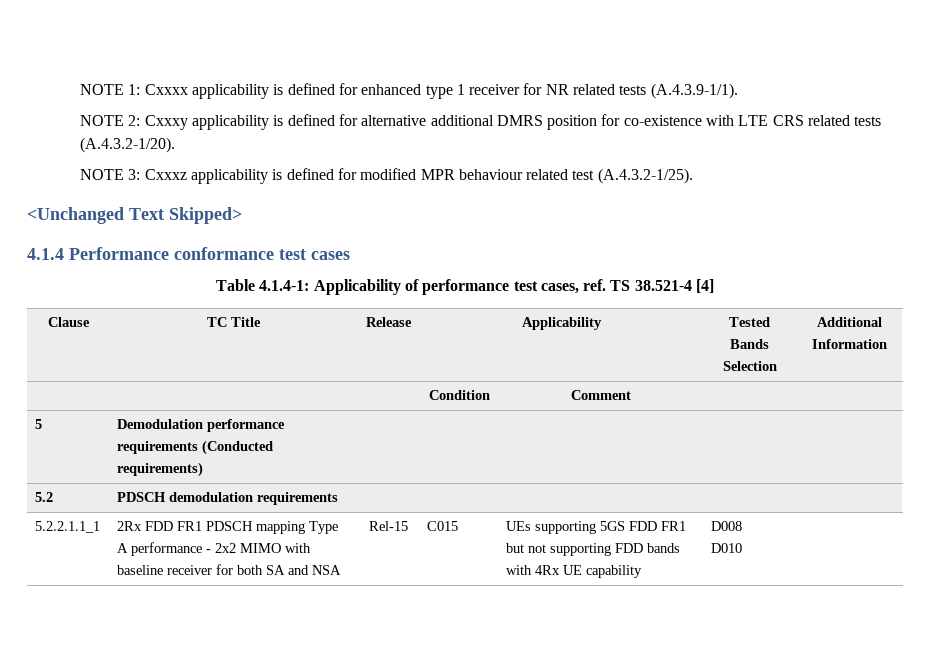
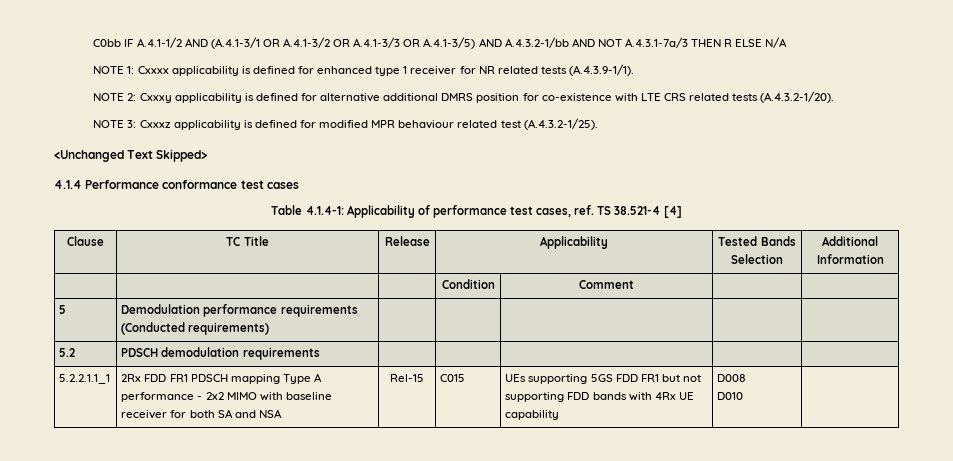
(79, 89) none -> [93,37,788,49] C0bb IF A.4.1-1/2 AND (A.4.1-3/1 OR A.4.1-3/2 OR A.4.1-3/3 OR A.4.1-3/5) AND A.4.3.2-1/bb AND NOT A.4.3.1-7a/3 THEN R ELSE N/A //

